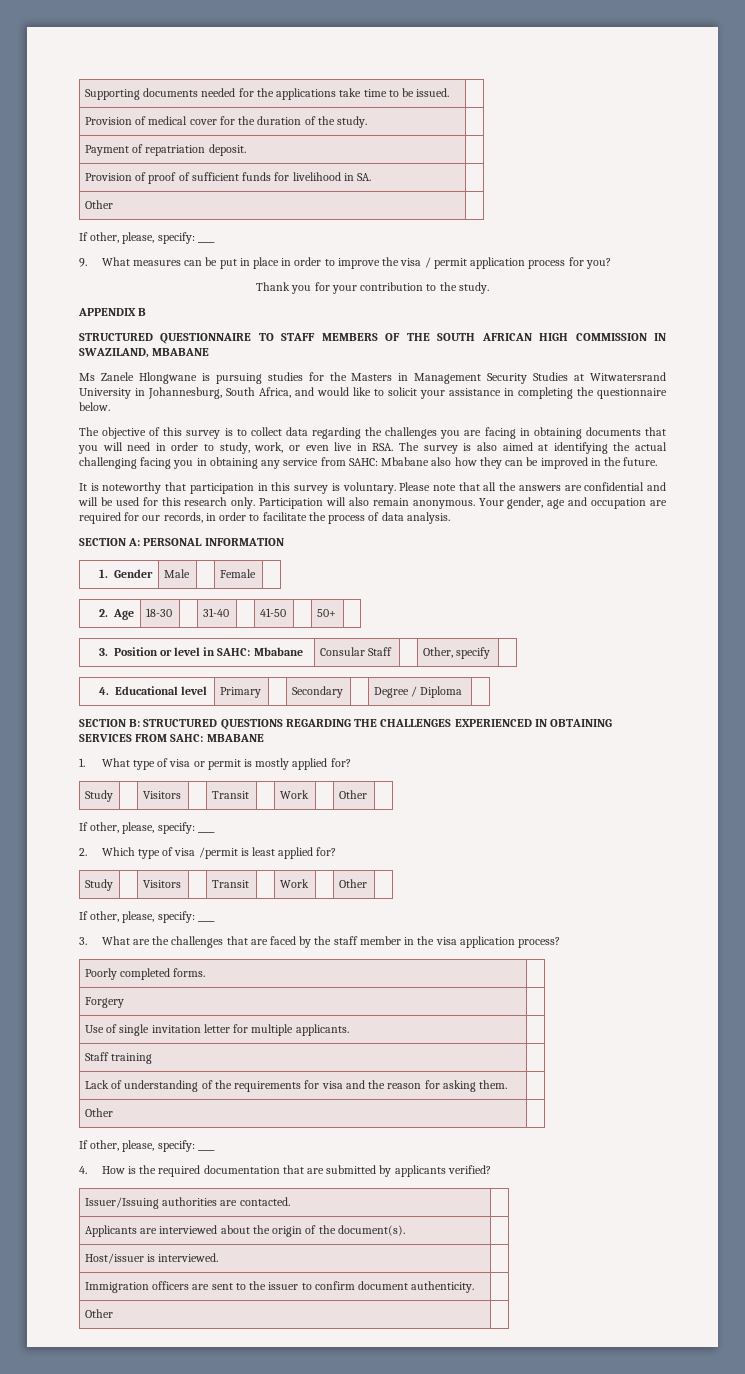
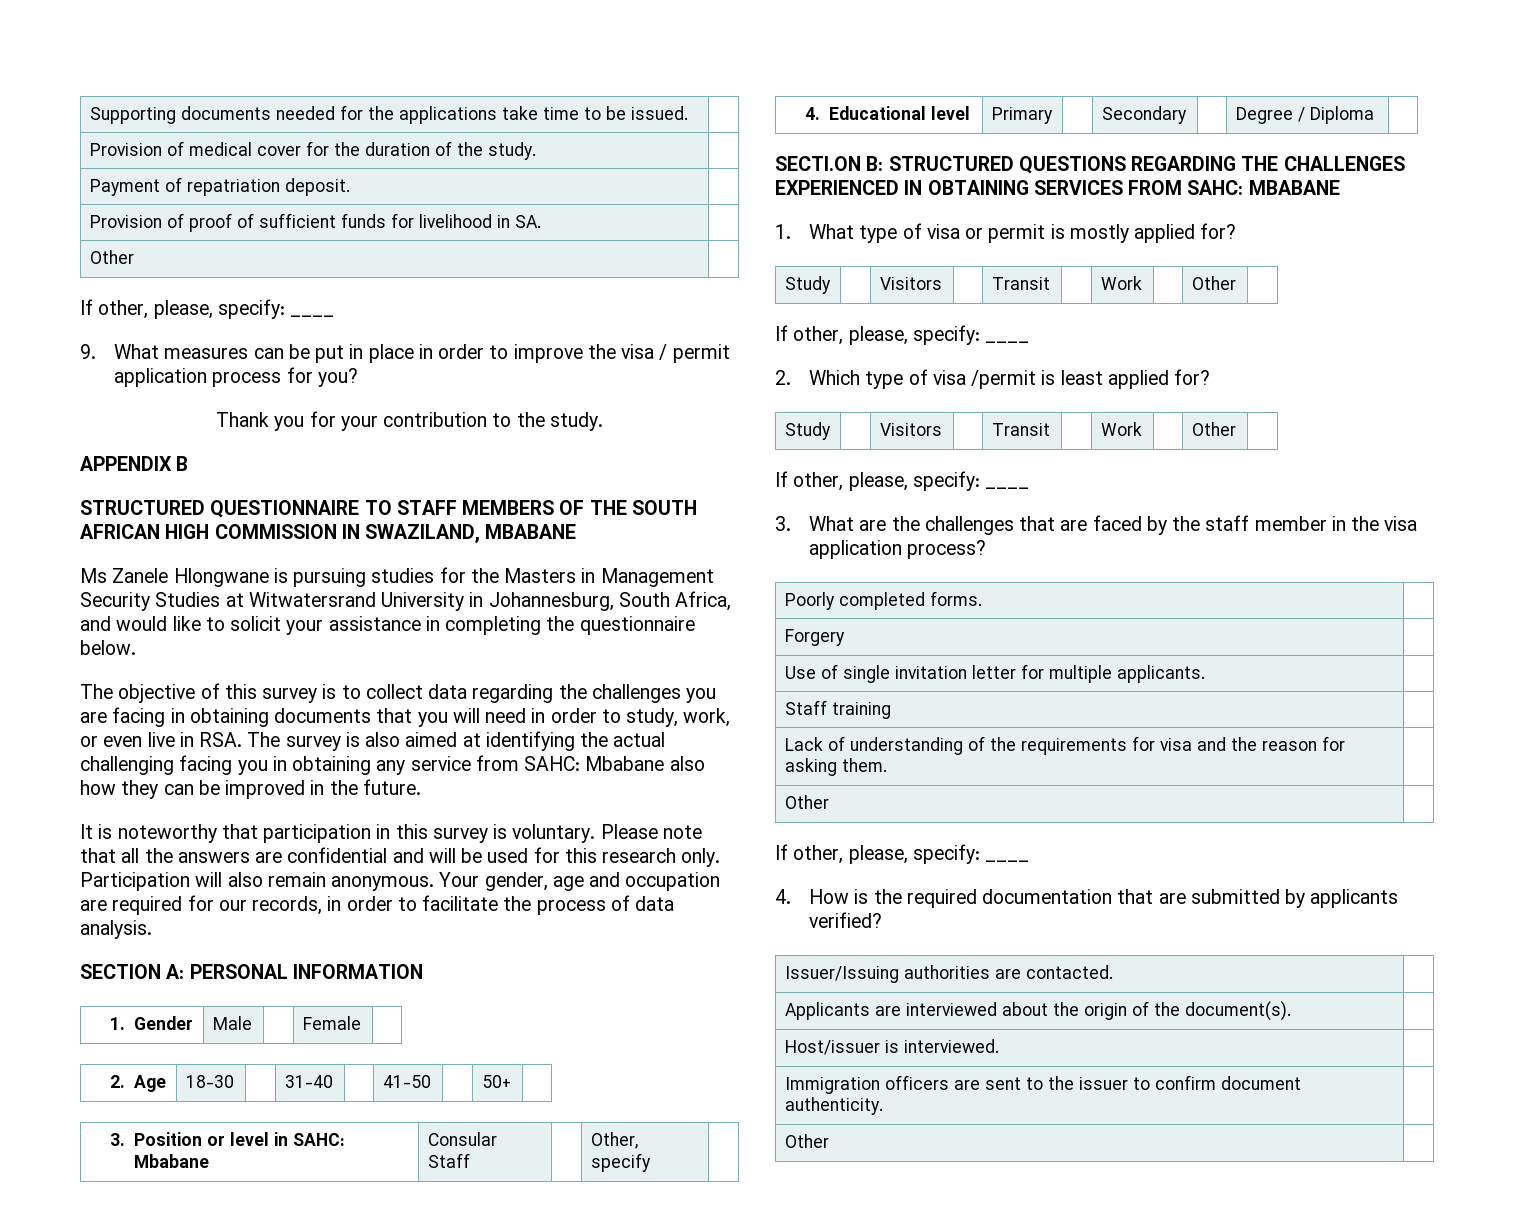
[79,719,126,727] SECTION -> [775,156,861,171] SECTI.ON

